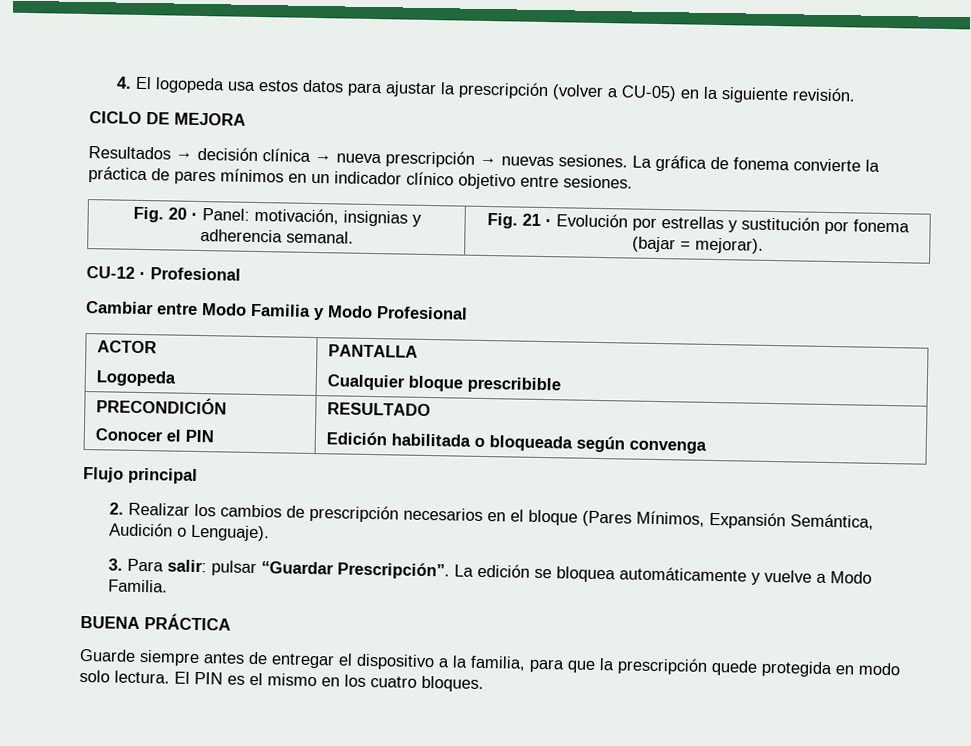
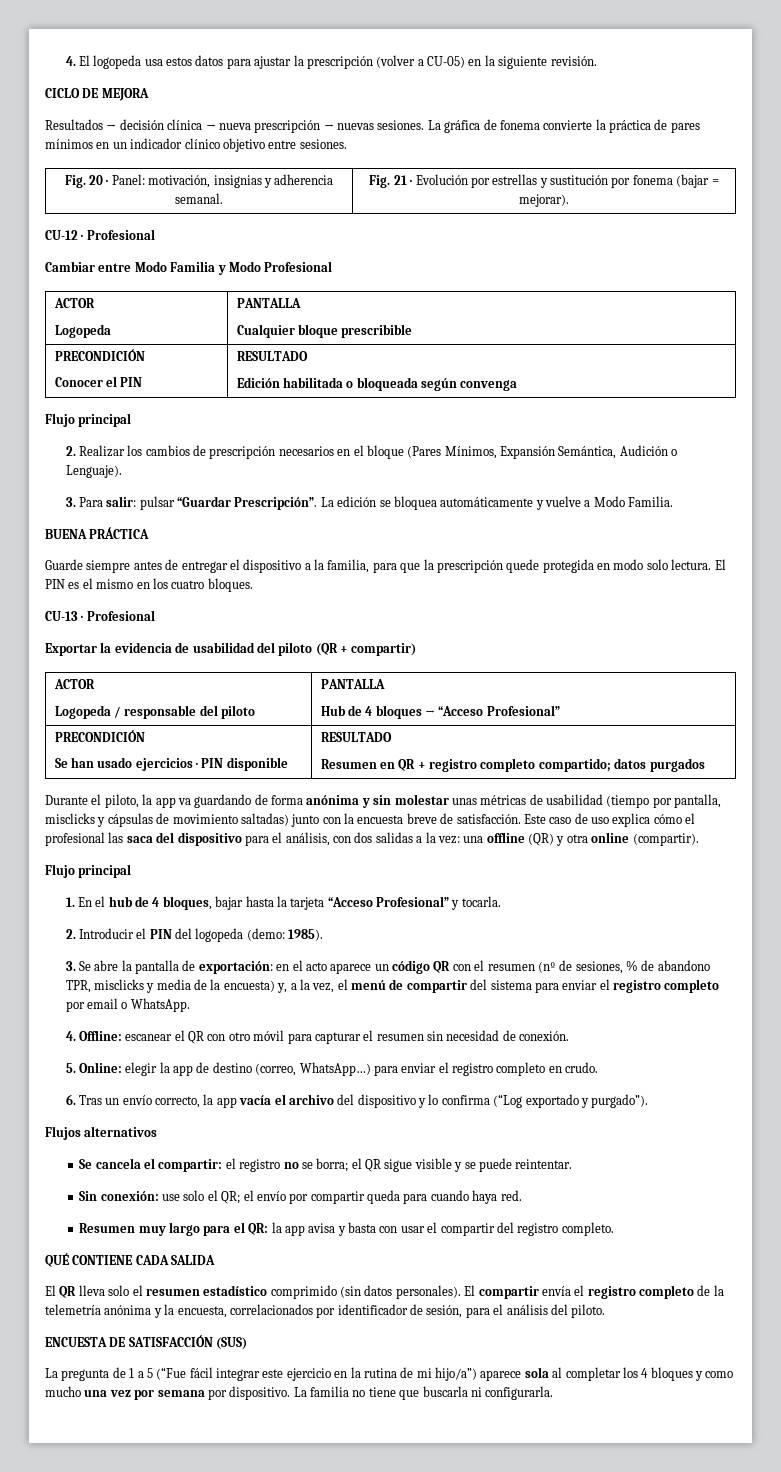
(484, 684) none -> [45,610,155,621] [45,642,417,656] [53,679,95,689] [54,705,256,719] [320,679,385,689] [320,705,560,719] [54,730,145,742] [54,757,288,771] [320,732,392,742] [320,758,705,772] [45,794,722,808] [45,813,696,827] [45,832,699,846] [45,864,132,878] [65,896,501,910] [65,928,324,942] [65,960,710,974] [65,979,720,993] [65,998,190,1012] [65,1030,570,1044] [65,1062,599,1076] [65,1094,649,1108] [45,1126,158,1140] [79,1158,573,1172] [79,1190,522,1204] [79,1222,614,1236] [45,1253,216,1267] [45,1285,724,1299] [45,1304,606,1318] [45,1335,248,1350] [45,1367,734,1381] [45,1386,554,1400] // CU-13 · Profesional // Exportar la evidencia de usabilidad del piloto (QR + compartir) // ACTOR // Logopeda / responsable del piloto | PANTALLA // Hub de 4 bloques → “Acceso Profesional” // PRECONDICIÓN // Se han usado ejercicios · PIN disponible | RESULTADO // Resumen en QR + registro completo compartido; datos purgados // Durante el piloto, la app va guardando de forma anónima y sin molestar unas métricas de usabilidad (tiempo por pantalla, misclicks y cápsulas de movimiento saltadas) junto con la encuesta breve de satisfacción. Este caso de uso explica cómo el profesional las saca del dispositivo para el análisis, con dos salidas a la vez: una offline (QR) y otra online (compartir). // Flujo principal // 1. En el hub de 4 bloques, bajar hasta la tarjeta “Acceso Profesional” y tocarla. // 2. Introducir el PIN del logopeda (demo: 1985). // 3. Se abre la pantalla de exportación: en el acto aparece un código QR con el resumen (nº de sesiones, % de abandono TPR, misclicks y media de la encuesta) y, a la vez, el menú de compartir del sistema para enviar el registro completo por email o WhatsApp. // 4. Offline: escanear el QR con otro móvil para capturar el resumen sin necesidad de conexión. // 5. Online: elegir la app de destino (correo, WhatsApp…) para enviar el registro completo en crudo. // 6. Tras un envío correcto, la app vacía el archivo del dispositivo y lo confirma (“Log exportado y purgado”). // Flujos alternativos // Se cancela el compartir: el registro no se borra; el QR sigue visible y se puede reintentar. // Sin conexión: use solo el QR; el envío por compartir queda para cuando haya red. // Resumen muy largo para el QR: la app avisa y basta con usar el compartir del registro completo. // QUÉ CONTIENE CADA SALIDA // El QR lleva solo el resumen estadístico comprimido (sin datos personales). El compartir envía el registro completo de la telemetría anónima y la encuesta, correlacionados por identificador de sesión, para el análisis del piloto. // ENCUESTA DE SATISFACCIÓN (SUS) // La pregunta de 1 a 5 (“Fue fácil integrar este ejercicio en la rutina de mi hijo/a”) aparece sola al completar los 4 bloques y como mucho una vez por semana por dispositivo. La familia no tiene que buscarla ni configurarla.

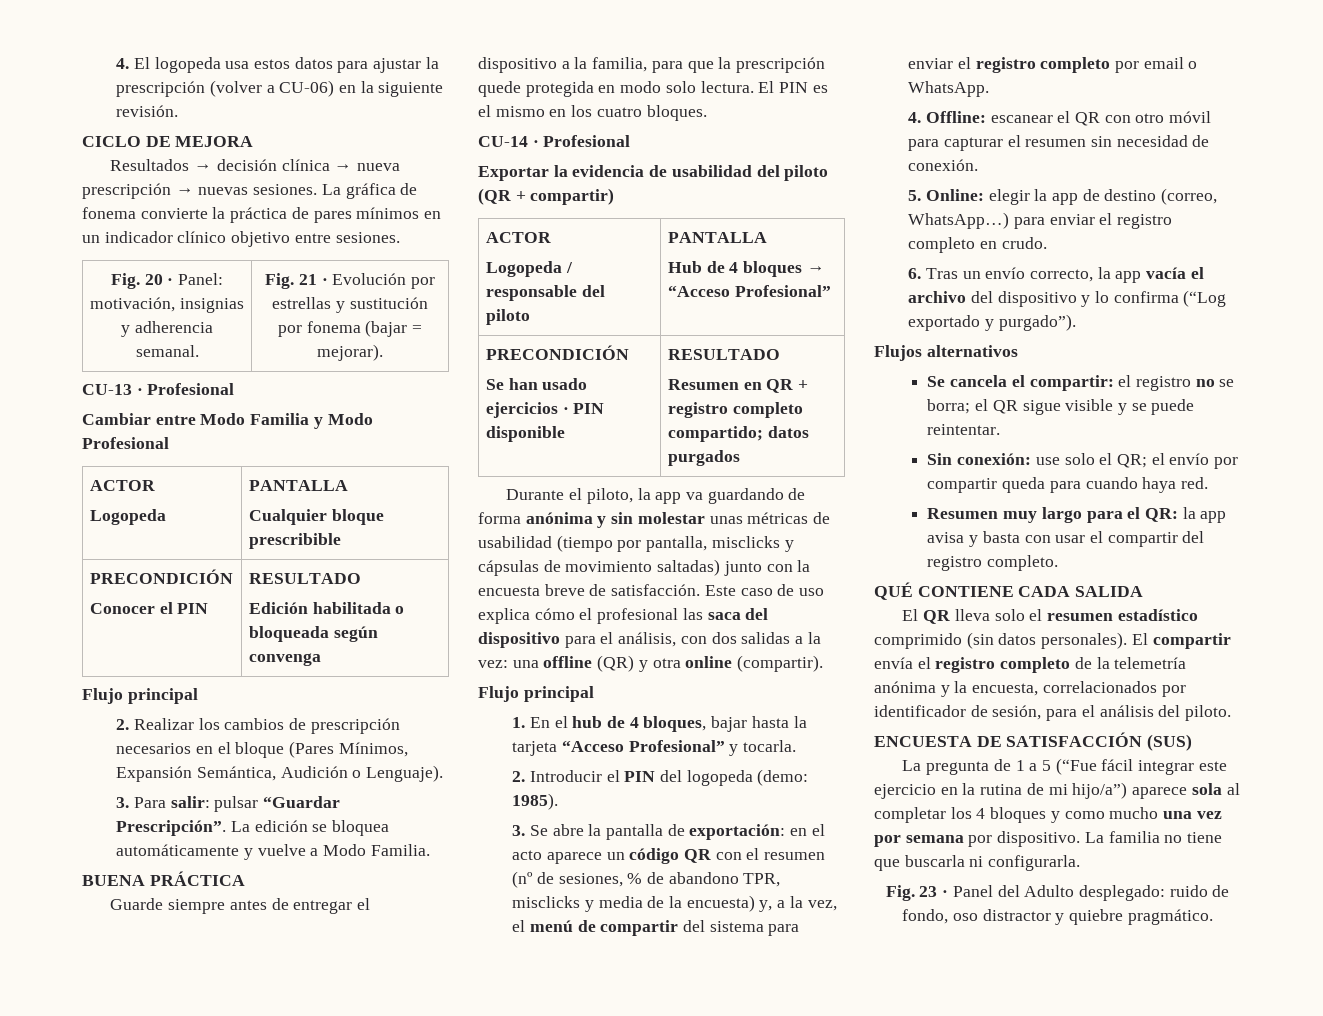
[427,56,466,68] CU-05) -> [279,80,335,97] CU-06)
[45,230,78,240] CU-12 -> [82,384,132,395] CU-13
[45,611,78,621] CU-13 -> [478,136,528,147] CU-14
(554, 1393) none -> [885,885,1230,901] [902,909,1213,925] // Fig. 23 · Panel del Adulto desplegado: ruido de fondo, oso distractor y quiebre pragmático.

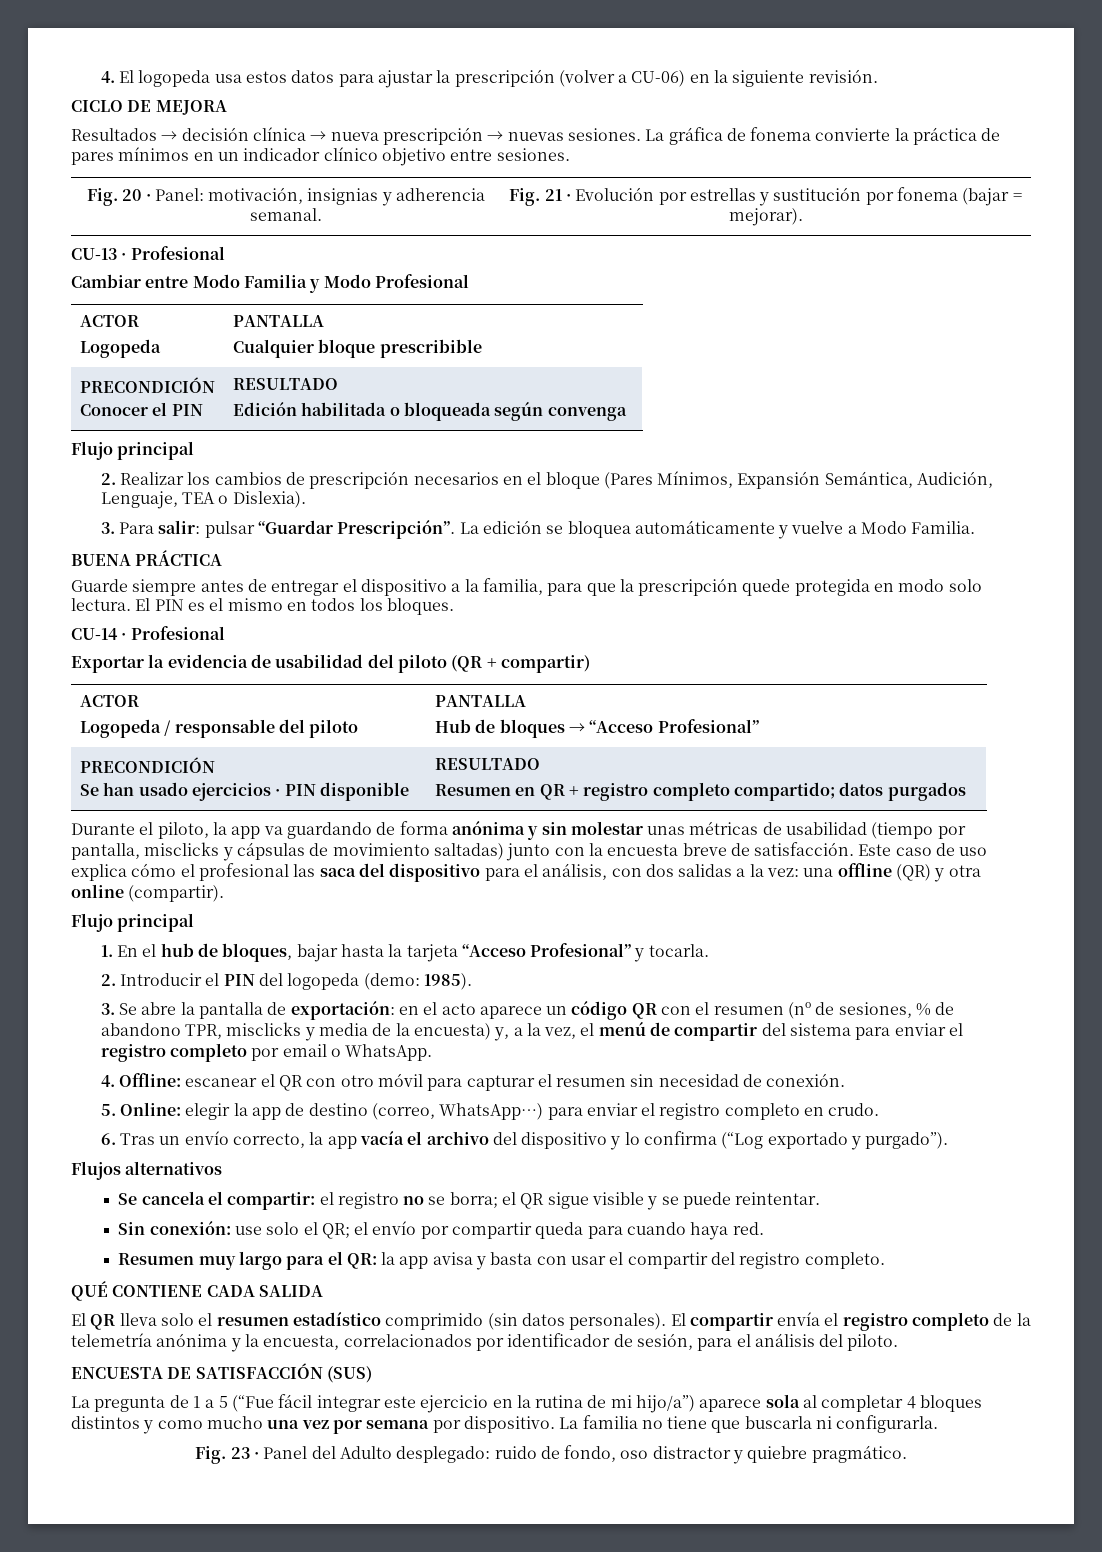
[280,765,444,782] Audición o Lenguaje). -> [917,471,994,488] [100,491,306,509] Audición, Lenguaje, TEA o Dislexia).
[571,105,642,117] los cuatro -> [311,598,383,611] todos los
[729,262,739,273] 4 -> (496, 726) none
[629,717,639,728] 4 -> (218, 950) none
[950,807,1047,823] los 4 bloques -> [906,1395,983,1412] [71,1416,140,1429] 4 bloques distintos

